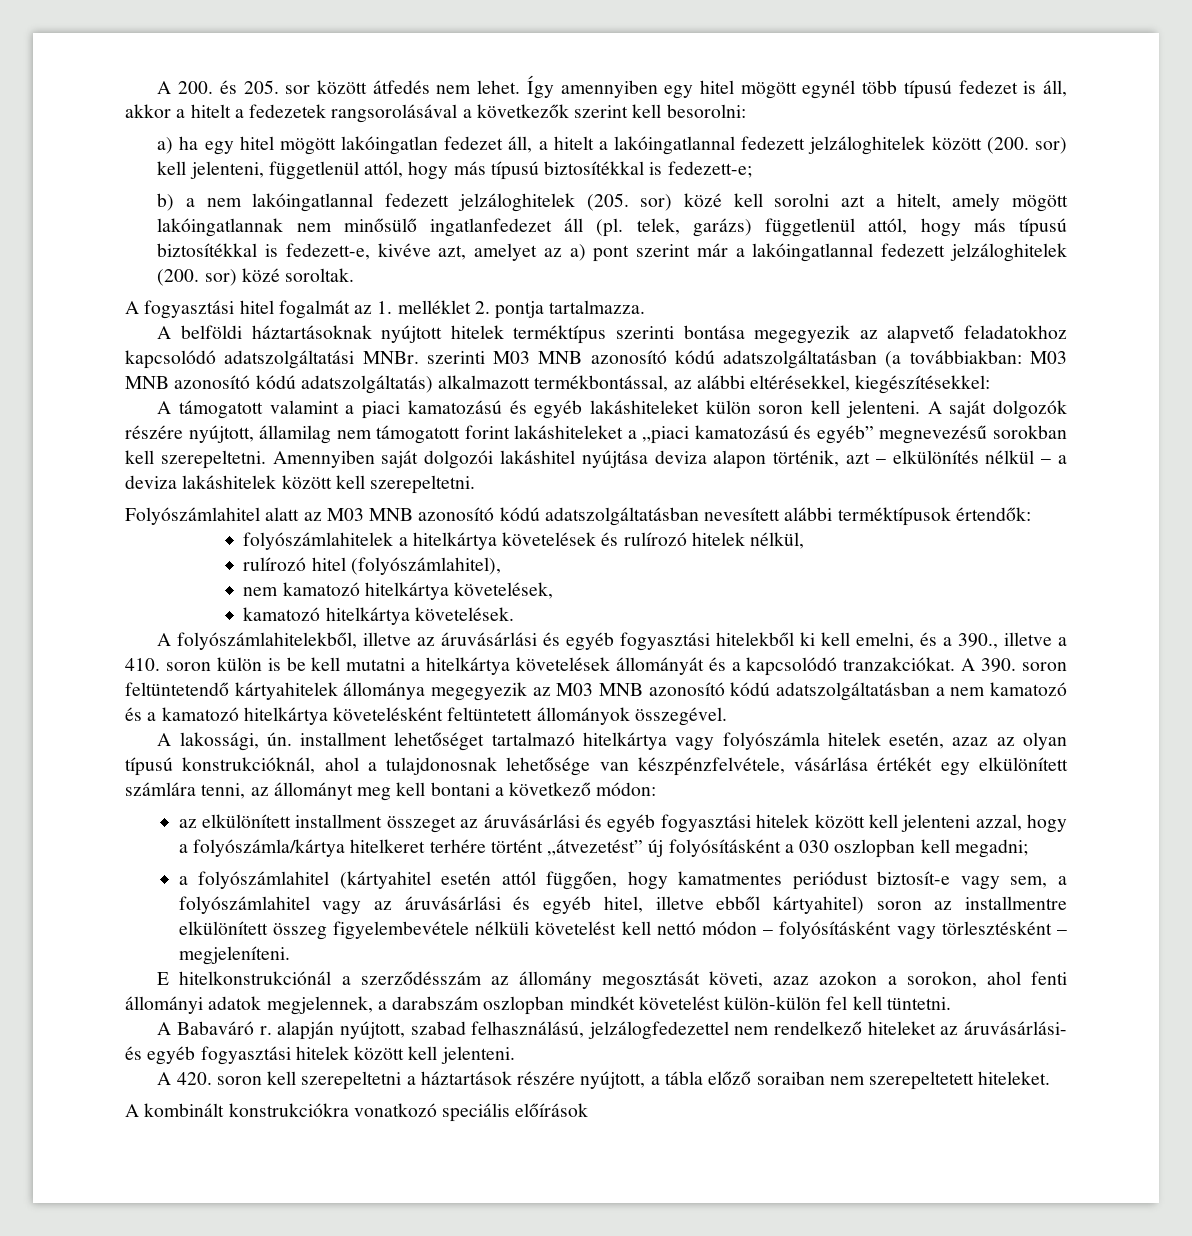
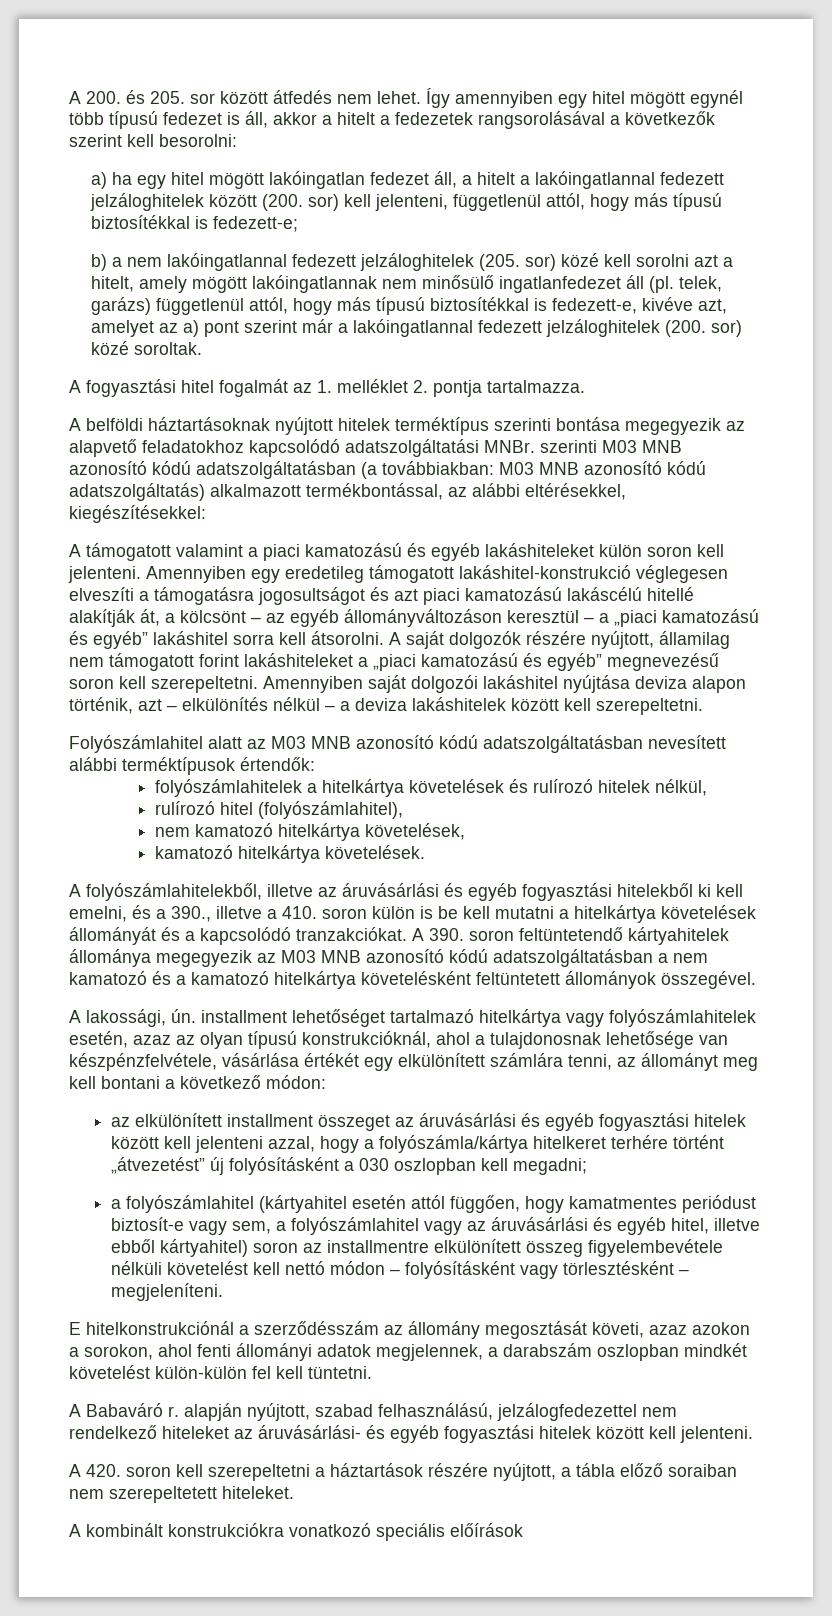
(920, 409) none -> [146,565,728,583] [69,587,694,605] [69,609,759,627] [69,631,384,649] Amennyiben egy eredetileg támogatott lakáshitel-konstrukció véglegesen elveszíti a támogatásra jogosultságot és azt piaci kamatozású lakáscélú hitellé alakítják át, a kölcsönt – az egyéb állományváltozáson keresztül – a „piaci kamatozású és egyéb” lakáshitel sorra kell átsorolni.
[993,425,1067,439] sorokban -> [69,678,114,689] soron
[722,732,881,750] folyószámla hitelek -> [609,1009,756,1027] folyószámlahitelek

